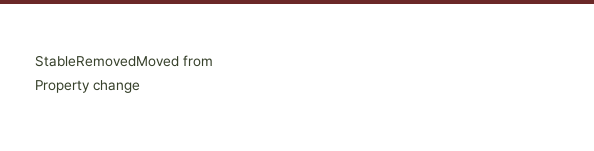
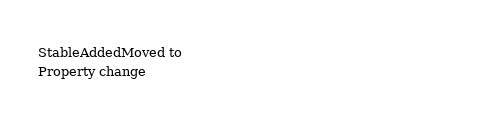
[35,55,213,67] StableRemovedMoved from -> [38,47,182,57] StableAddedMoved to

